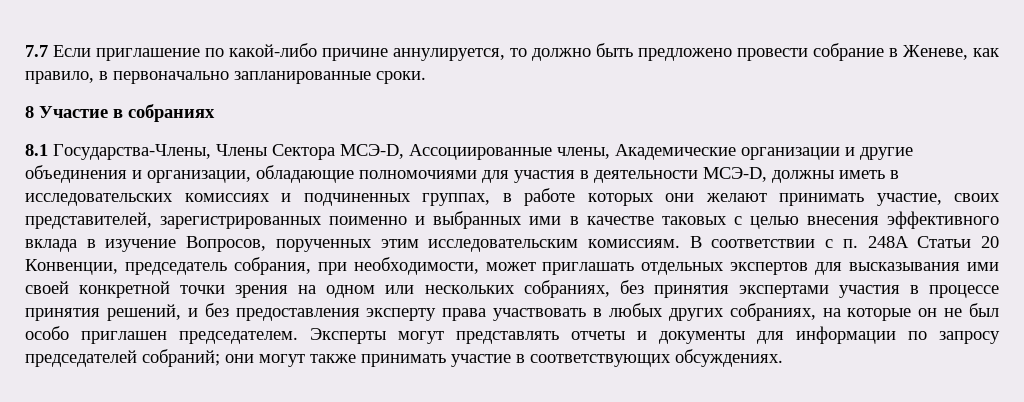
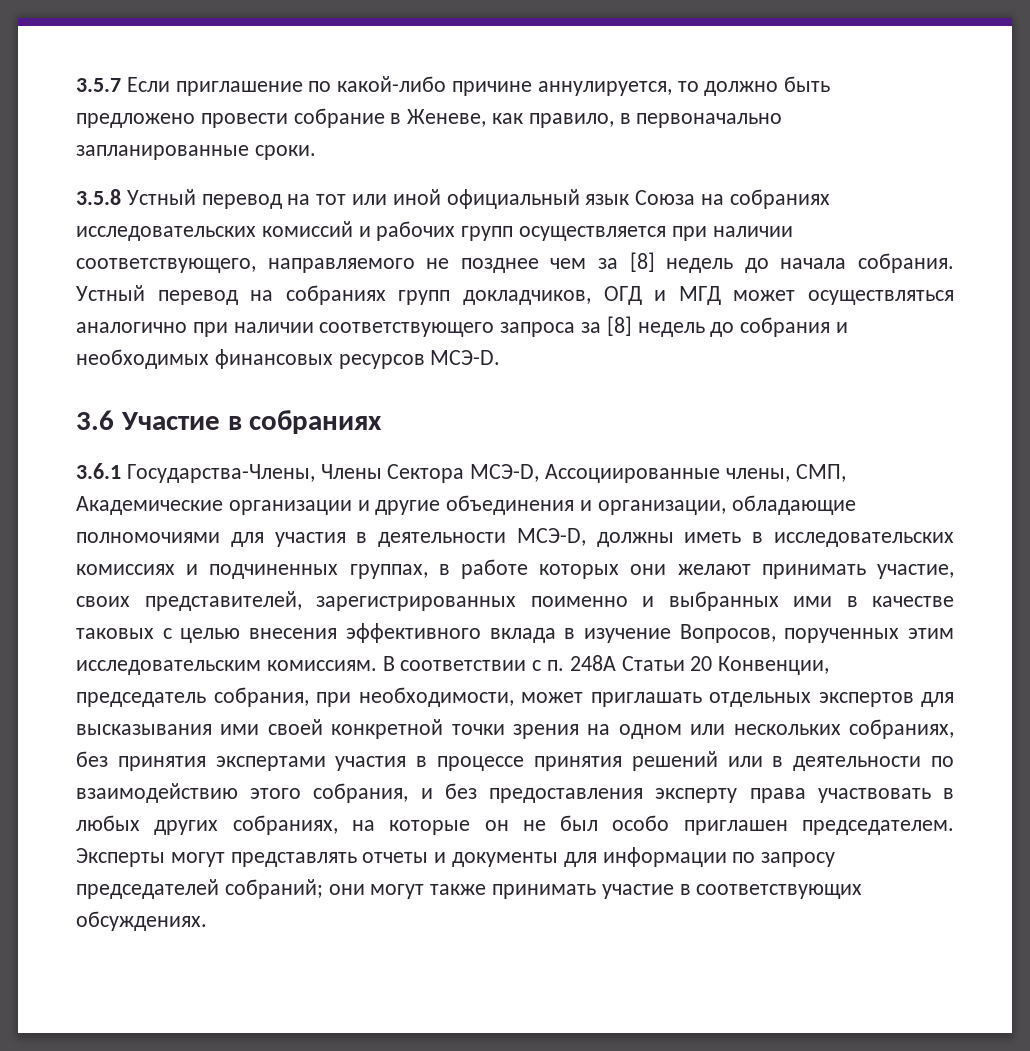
[25,45,48,57] 7.7 -> [76,78,121,92] 3.5.7
[25,106,34,118] 8 -> [76,189,830,209] [76,221,793,241] [76,252,955,273] [76,285,955,305] [76,316,849,337] [76,349,501,369] [76,410,114,430] 3.5.8 Устный перевод на тот или иной официальный язык Союза на собраниях исследовательских комиссий и рабочих групп осуществляется при наличии соответствующего, направляемого не позднее чем за [8] недель до начала собрания. Устный перевод на собраниях групп докладчиков, ОГД и МГД может осуществляться аналогично при наличии соответствующего запроса за [8] недель до собрания и необходимых финансовых ресурсов МСЭ-D. // 3.6
[25,144,48,156] 8.1 -> [76,463,121,479] 3.6.1
(610, 153) none -> [795,464,846,482] СМП,
[106,304,181,321] решений, -> [631,751,955,771] [76,783,409,803] решений или в деятельности по взаимодействию этого собрания,

